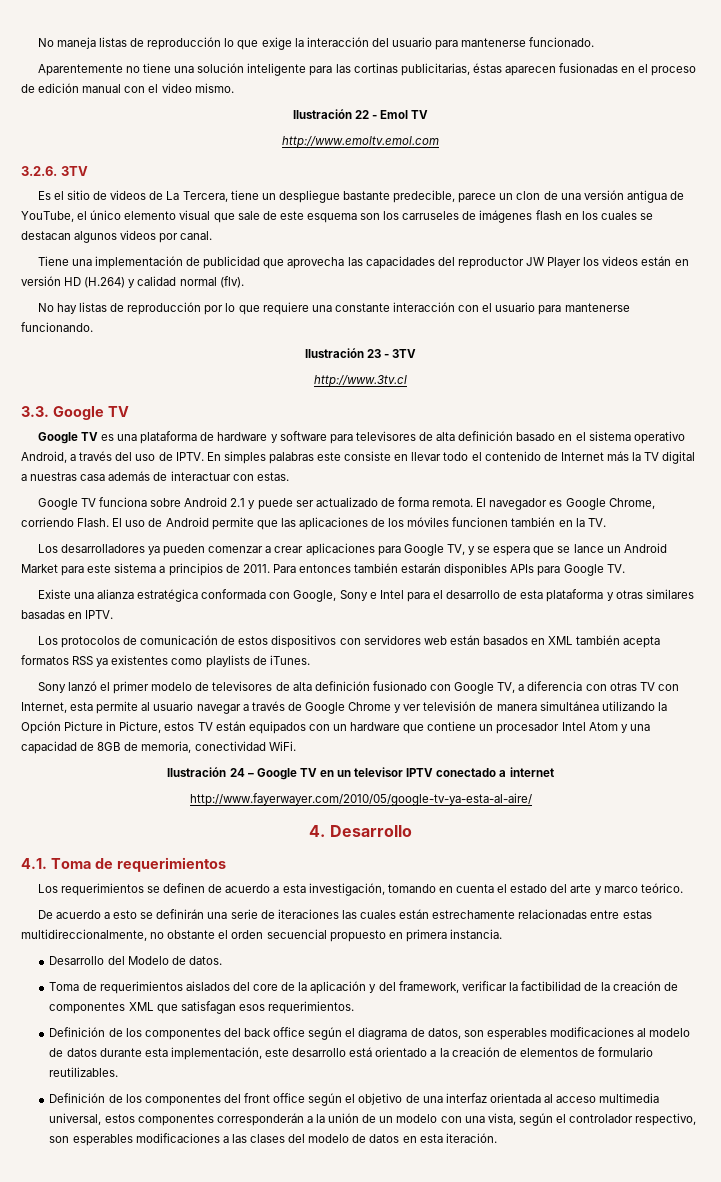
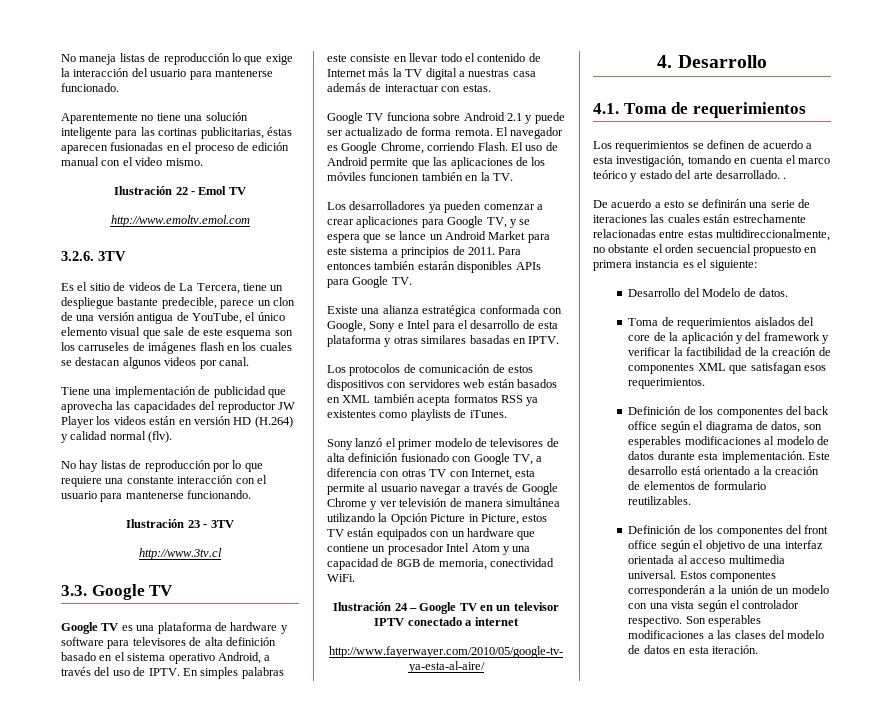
[510,883,683,895] estado del arte y marco teórico. -> [798,158,831,164] [593,170,787,182] marco teórico y estado del arte desarrollado. .
[449,929,502,939] instancia. -> [635,259,757,271] instancia es el siguiente:
[398,981,459,993] framework, -> [763,332,830,344] framework y
[170,1047,289,1060] implementación, este -> [721,451,830,463] implementación. Este
[49,1113,135,1125] universal, estos -> [628,570,707,579] universal. Estos
[487,1113,516,1125] vista, -> [671,601,695,609] vista
[635,1113,697,1126] [49,1136,70,1143] respectivo, son -> [628,616,706,627] respectivo. Son

